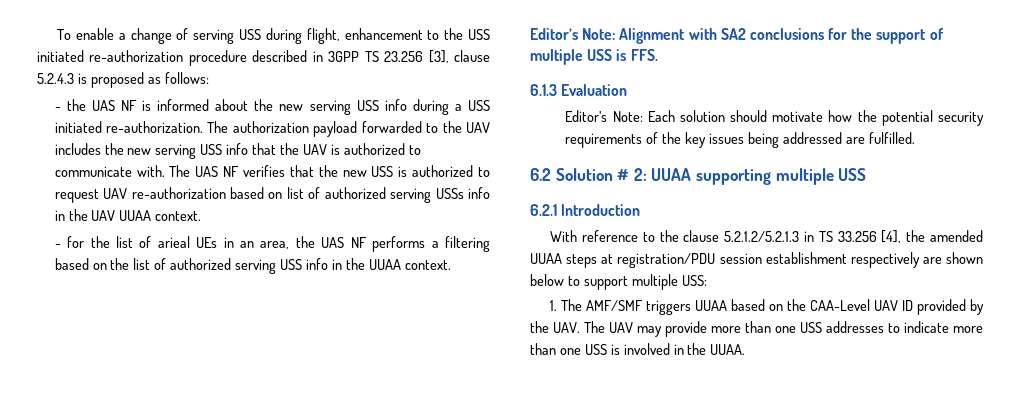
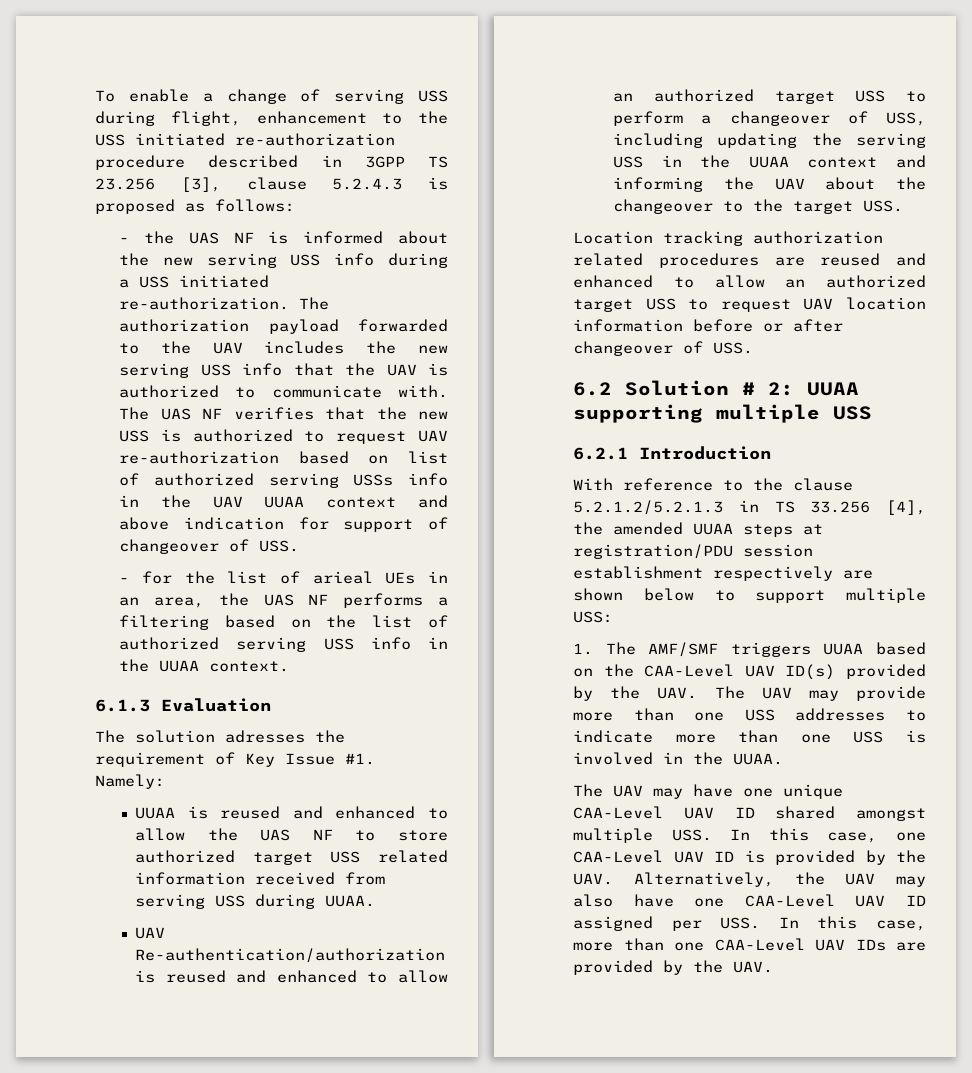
[155,211,202,221] context. -> [326,495,448,508] [119,517,448,532] [119,539,300,554] context and above indication for support of changeover of USS.
[530,28,944,44] [530,49,658,65] [530,84,628,96] [565,110,984,126] [565,132,915,148] Editor’s Note: Alignment with SA2 conclusions for the support of multiple USS is FFS. // 6.1.3 Evaluation // Editor’s Note: Each solution should motivate how the potential security requirements of the key issues being addressed are fulfilled. -> [95,698,271,712] [95,730,345,743] [95,752,375,767] [95,774,165,789] [135,806,448,819] [135,828,448,841] [135,850,448,865] [135,872,386,885] [135,894,376,909] [135,927,166,939] [135,948,446,963] [135,970,448,983] [613,89,926,104] [613,111,926,126] [613,133,926,148] [613,155,926,168] [613,177,926,192] [613,199,904,214] [573,231,883,246] [573,253,926,268] [573,275,926,288] [573,297,926,312] [573,319,843,332] [573,341,753,356] 6.1.3 Evaluation // The solution adresses the requirement of Key Issue #1. Namely: // UUAA is reused and enhanced to allow the UAS NF to store authorized target USS related information received from serving USS during UUAA. // UAV Re-authentication/authorization is reused and enhanced to allow an authorized target USS to perform a changeover of USS, including updating the serving USS in the UUAA context and informing the UAV about the changeover to the target USS. // Location tracking authorization related procedures are reused and enhanced to allow an authorized target USS to request UAV location information before or after changeover of USS.
[902,300,914,311] ID -> [785,664,836,680] ID(s)
(746, 349) none -> [573,784,843,799] [573,806,926,821] [573,828,926,843] [573,850,926,865] [573,872,926,887] [573,894,926,907] [573,916,926,931] [573,938,926,951] [573,960,773,975] // The UAV may have one unique CAA-Level UAV ID shared amongst multiple USS. In this case, one CAA-Level UAV ID is provided by the UAV. Alternatively, the UAV may also have one CAA-Level UAV ID assigned per USS. In this case, more than one CAA-Level UAV IDs are provided by the UAV.

